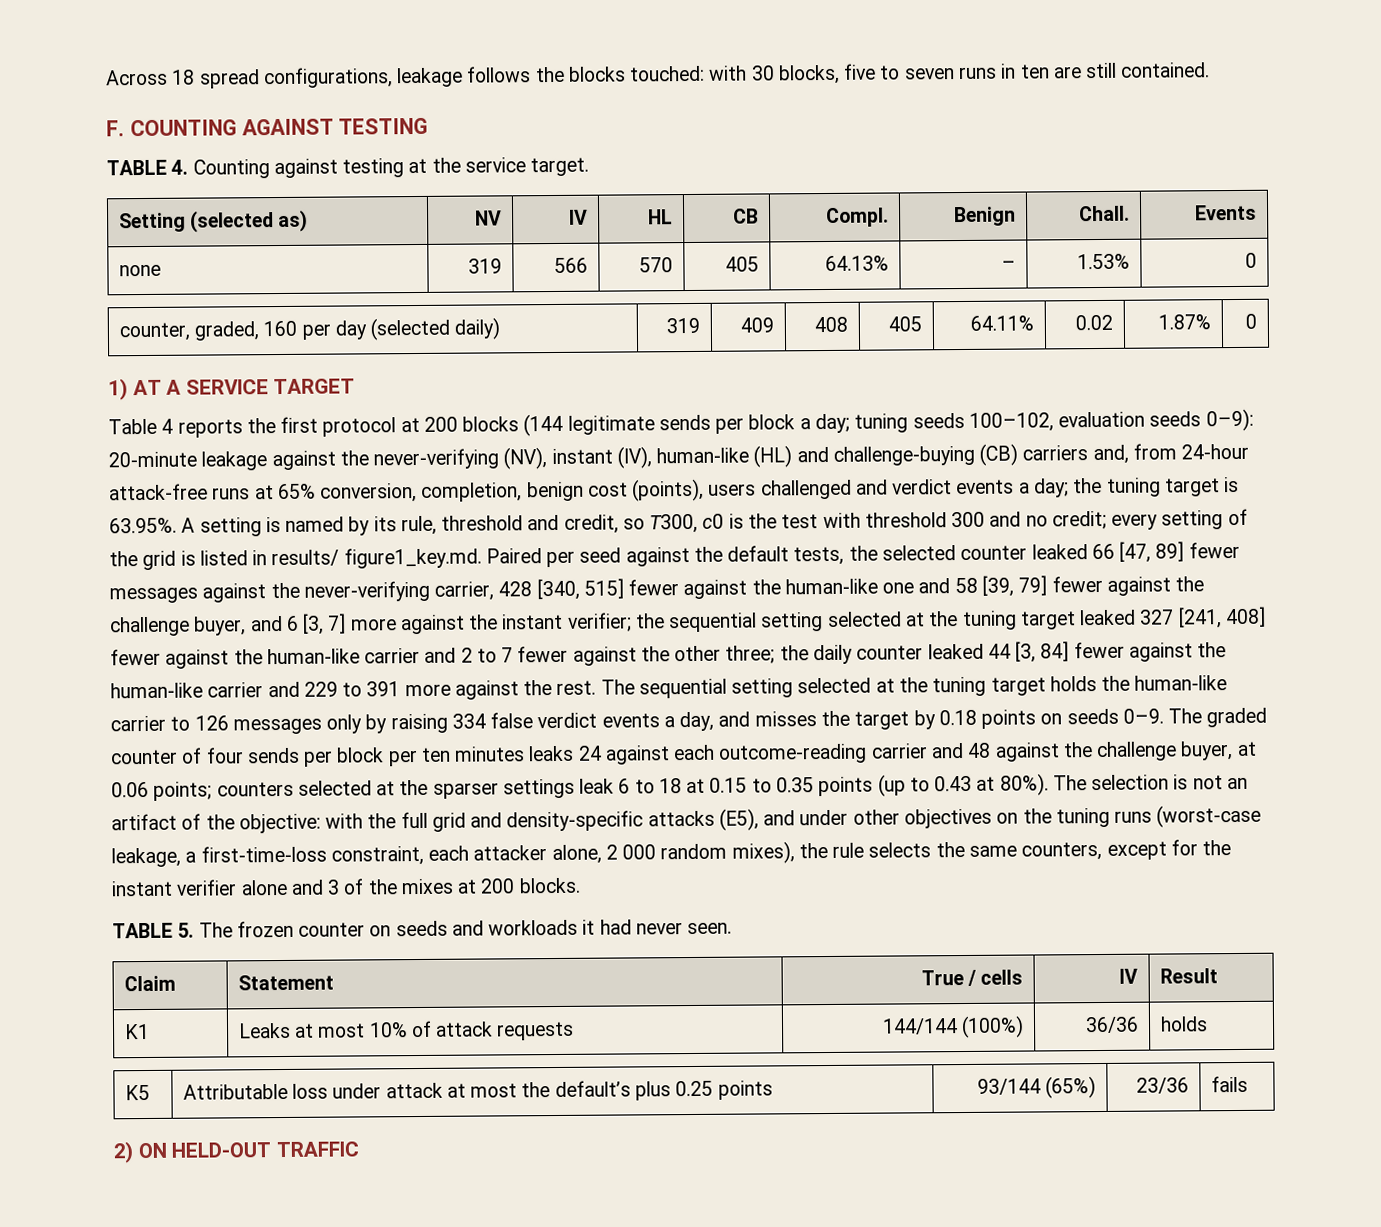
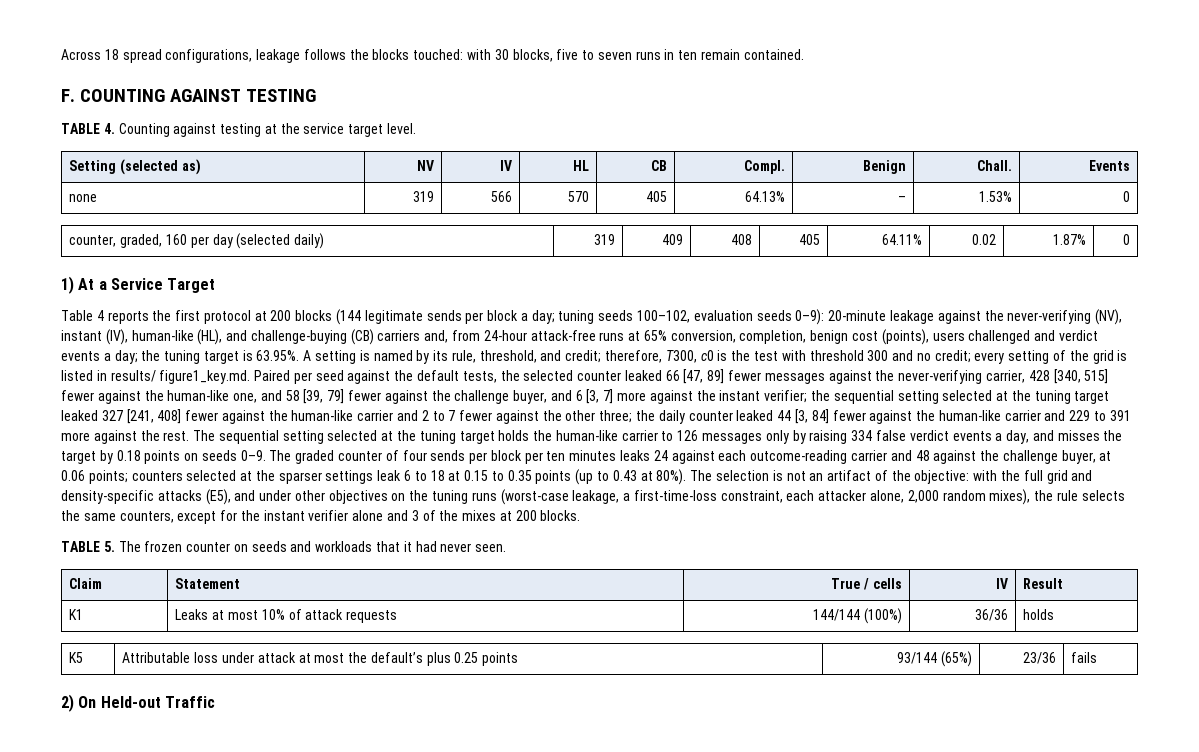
[1052,62,1118,79] are still -> [701,49,741,60] remain
[530,157,590,177] target. -> [348,123,417,137] target level.
[132,378,356,396] AT A SERVICE TARGET -> [78,278,216,293] At a Service Target
[753,445,793,468] (HL) -> [197,329,223,345] (HL),
[441,514,645,534] threshold and credit, so -> [479,350,663,363] threshold, and credit; therefore,
[882,582,915,594] one -> [233,393,258,403] one,
[605,844,657,860] 2 000 -> [907,490,939,503] 2,000
(579, 927) none -> [376,541,401,552] that
[137,1141,359,1159] ON HELD-OUT TRAFFIC -> [78,696,215,708] On Held-out Traffic

